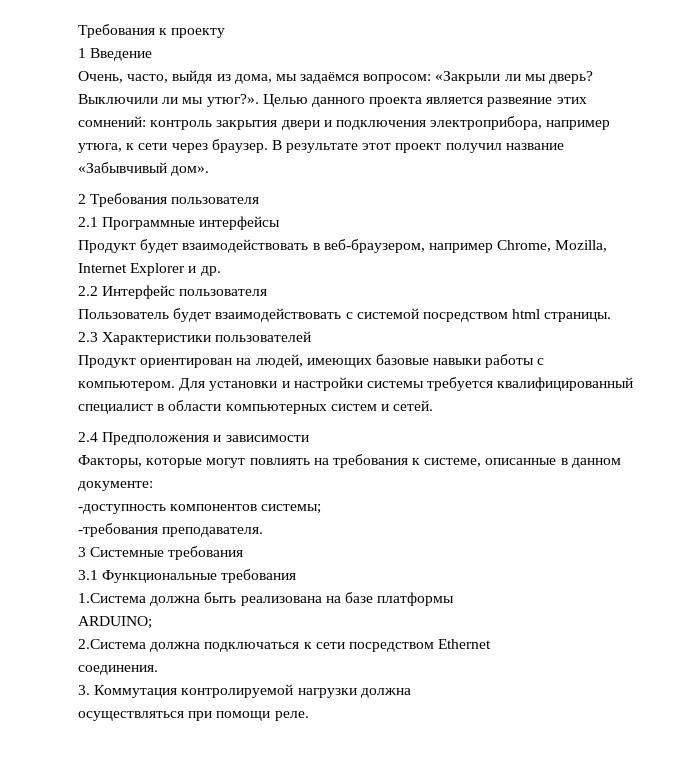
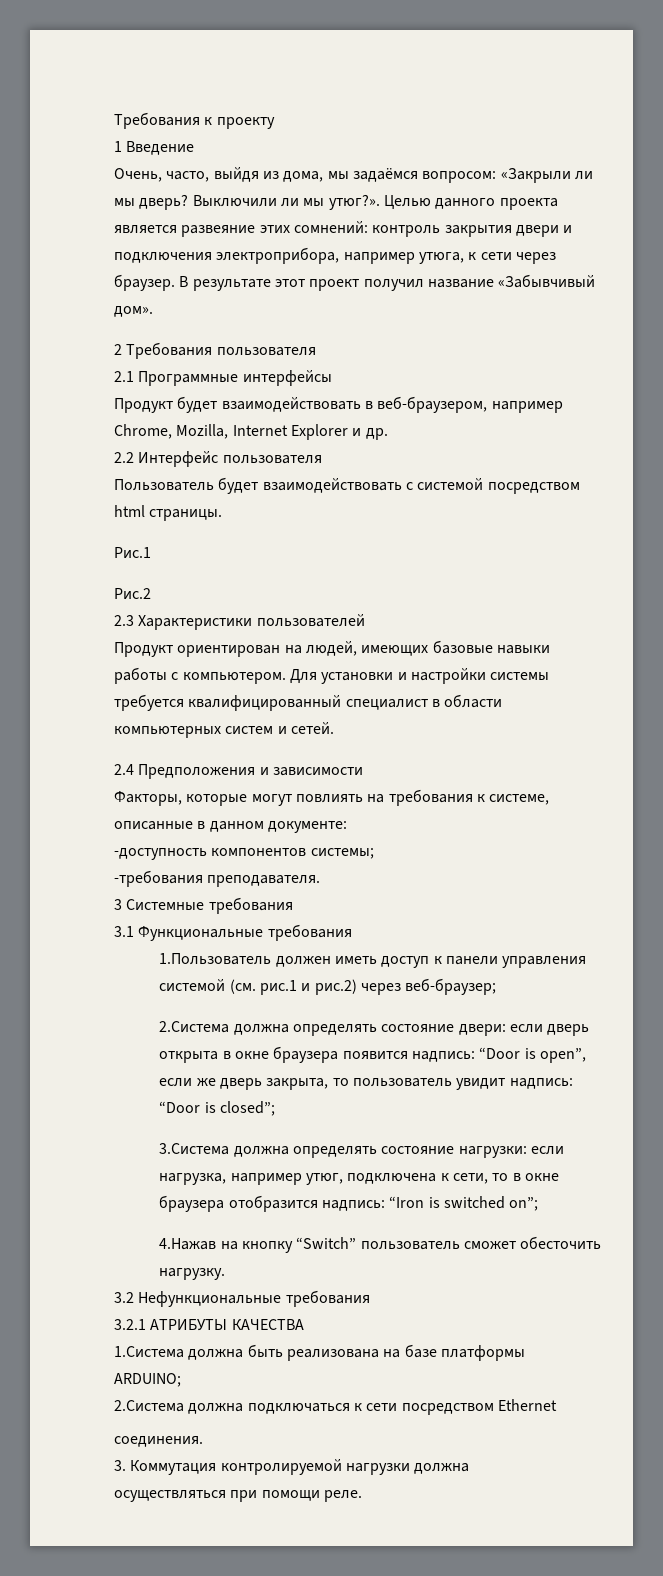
(612, 317) none -> [114,547,151,558] [114,588,151,599] // Рис.1 // Рис.2
(297, 576) none -> [159,953,587,968] [159,978,497,995] [159,1021,590,1036] [159,1046,587,1063] [159,1078,573,1090] [159,1101,276,1116] [159,1143,565,1158] [159,1173,560,1185] [159,1195,539,1212] [159,1236,602,1253] [159,1268,226,1280] [114,1290,370,1307] [114,1319,304,1331] // 1.Пользователь должен иметь доступ к панели управления системой (см. рис.1 и рис.2) через веб-браузер; // 2.Система должна определять состояние двери: если дверь открыта в окне браузера появится надпись: “Door is open”, если же дверь закрыта, то пользователь увидит надпись: “Door is closed”; // 3.Система должна определять состояние нагрузки: если нагрузка, например утюг, подключена к сети, то в окне браузера отобразится надпись: “Iron is switched on”; // 4.Нажав на кнопку “Switch” пользователь сможет обесточить нагрузку. // 3.2 Нефункциональные требования // 3.2.1 АТРИБУТЫ КАЧЕСТВА

